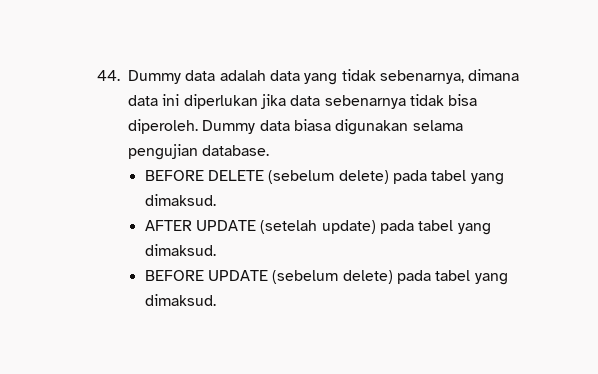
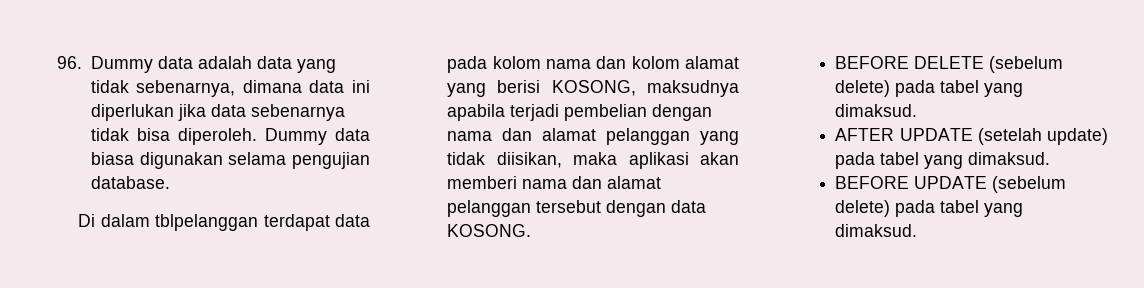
[97,70,121,81] 44. -> [57,56,83,69] 96.
(270, 150) none -> [78,214,370,231] [447,56,739,73] [447,80,739,97] [447,104,713,121] [447,128,739,145] [447,152,739,169] [447,176,662,189] [447,200,707,217] [447,224,532,237] // Di dalam tblpelanggan terdapat data pada kolom nama dan kolom alamat yang berisi KOSONG, maksudnya apabila terjadi pembelian dengan nama dan alamat pelanggan yang tidak diisikan, maka aplikasi akan memberi nama dan alamat pelanggan tersebut dengan data KOSONG.

